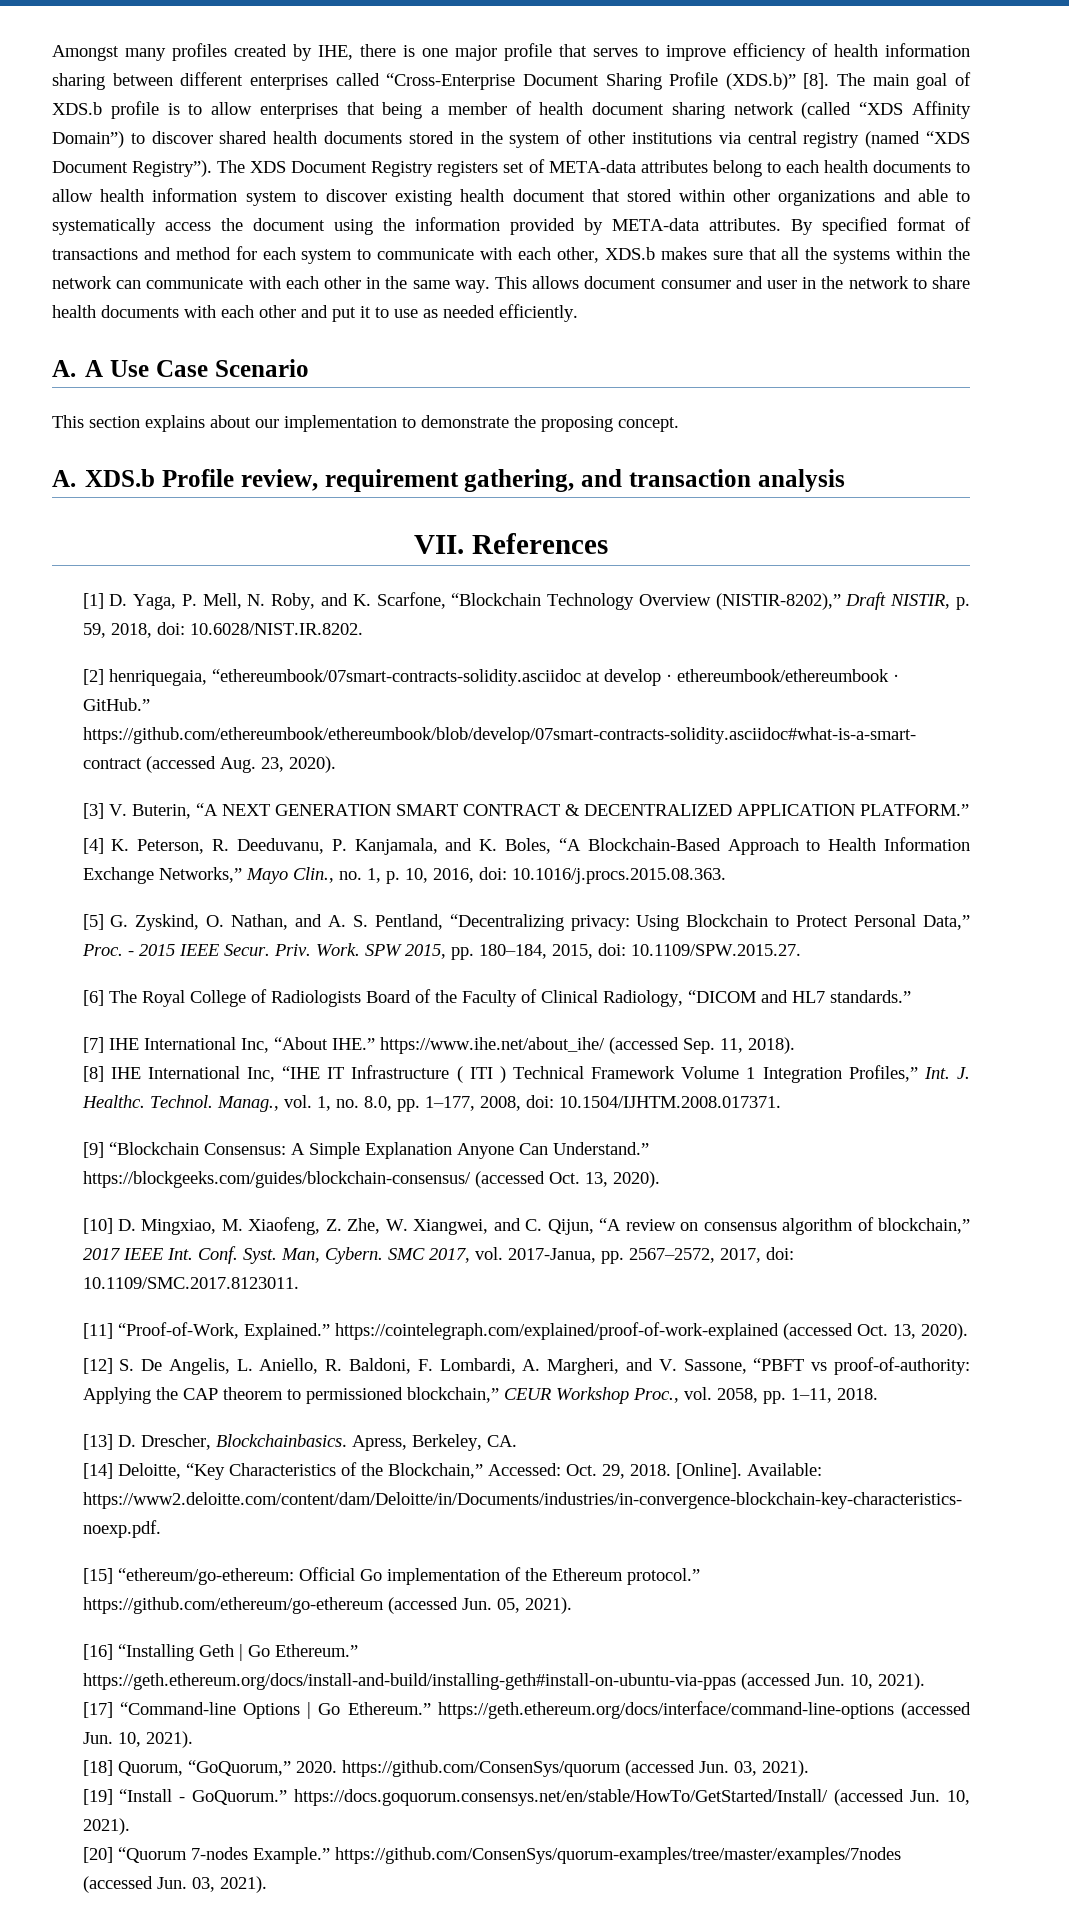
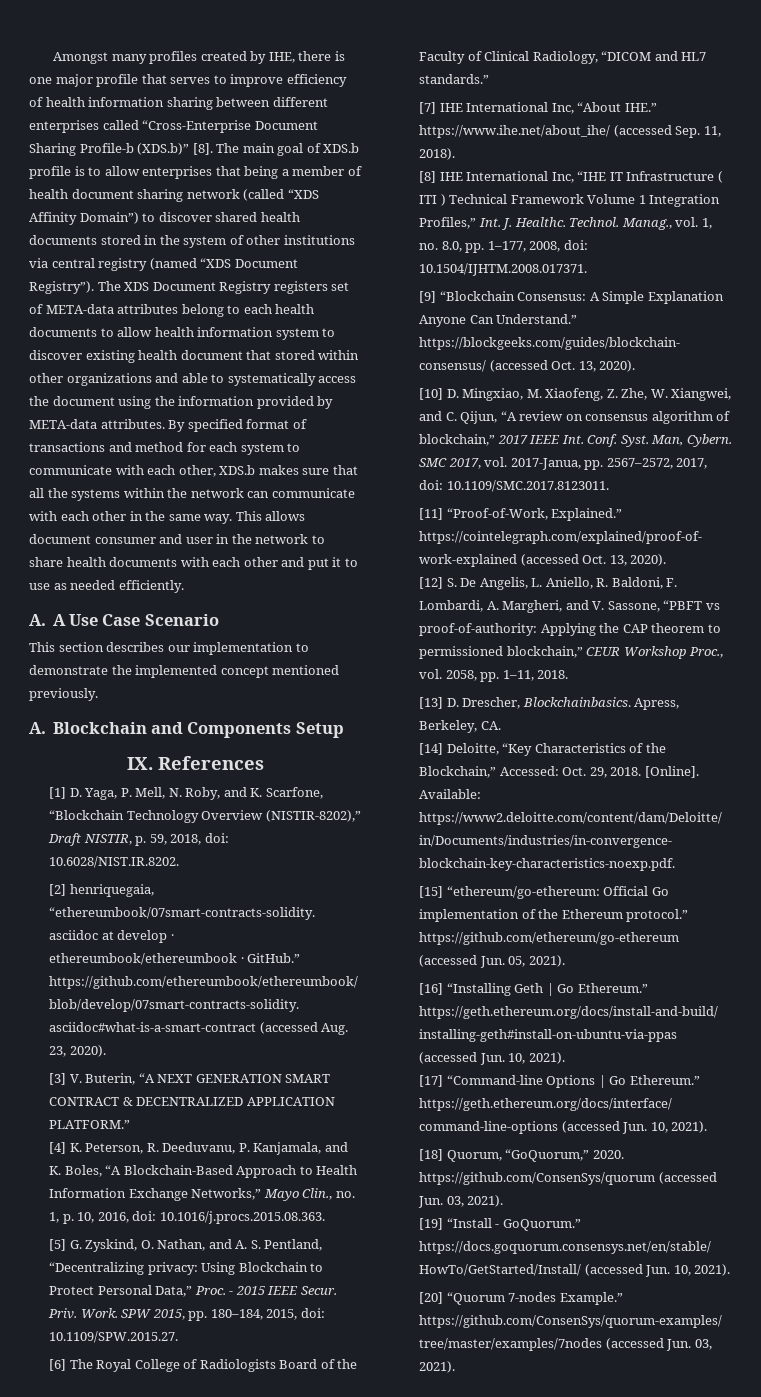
[669,72,719,86] Profile -> [79,143,134,153] Profile-b
[145,415,251,432] explains about -> [106,642,165,652] describes
[541,416,679,432] [52,469,845,492] [414,535,465,554] proposing concept. // A. XDS.b Profile review, requirement gathering, and transaction analysis // VII. -> [135,665,340,678] [29,688,98,701] [29,722,344,738] [127,757,153,770] implemented concept mentioned previously. // A. Blockchain and Components Setup // IX.

